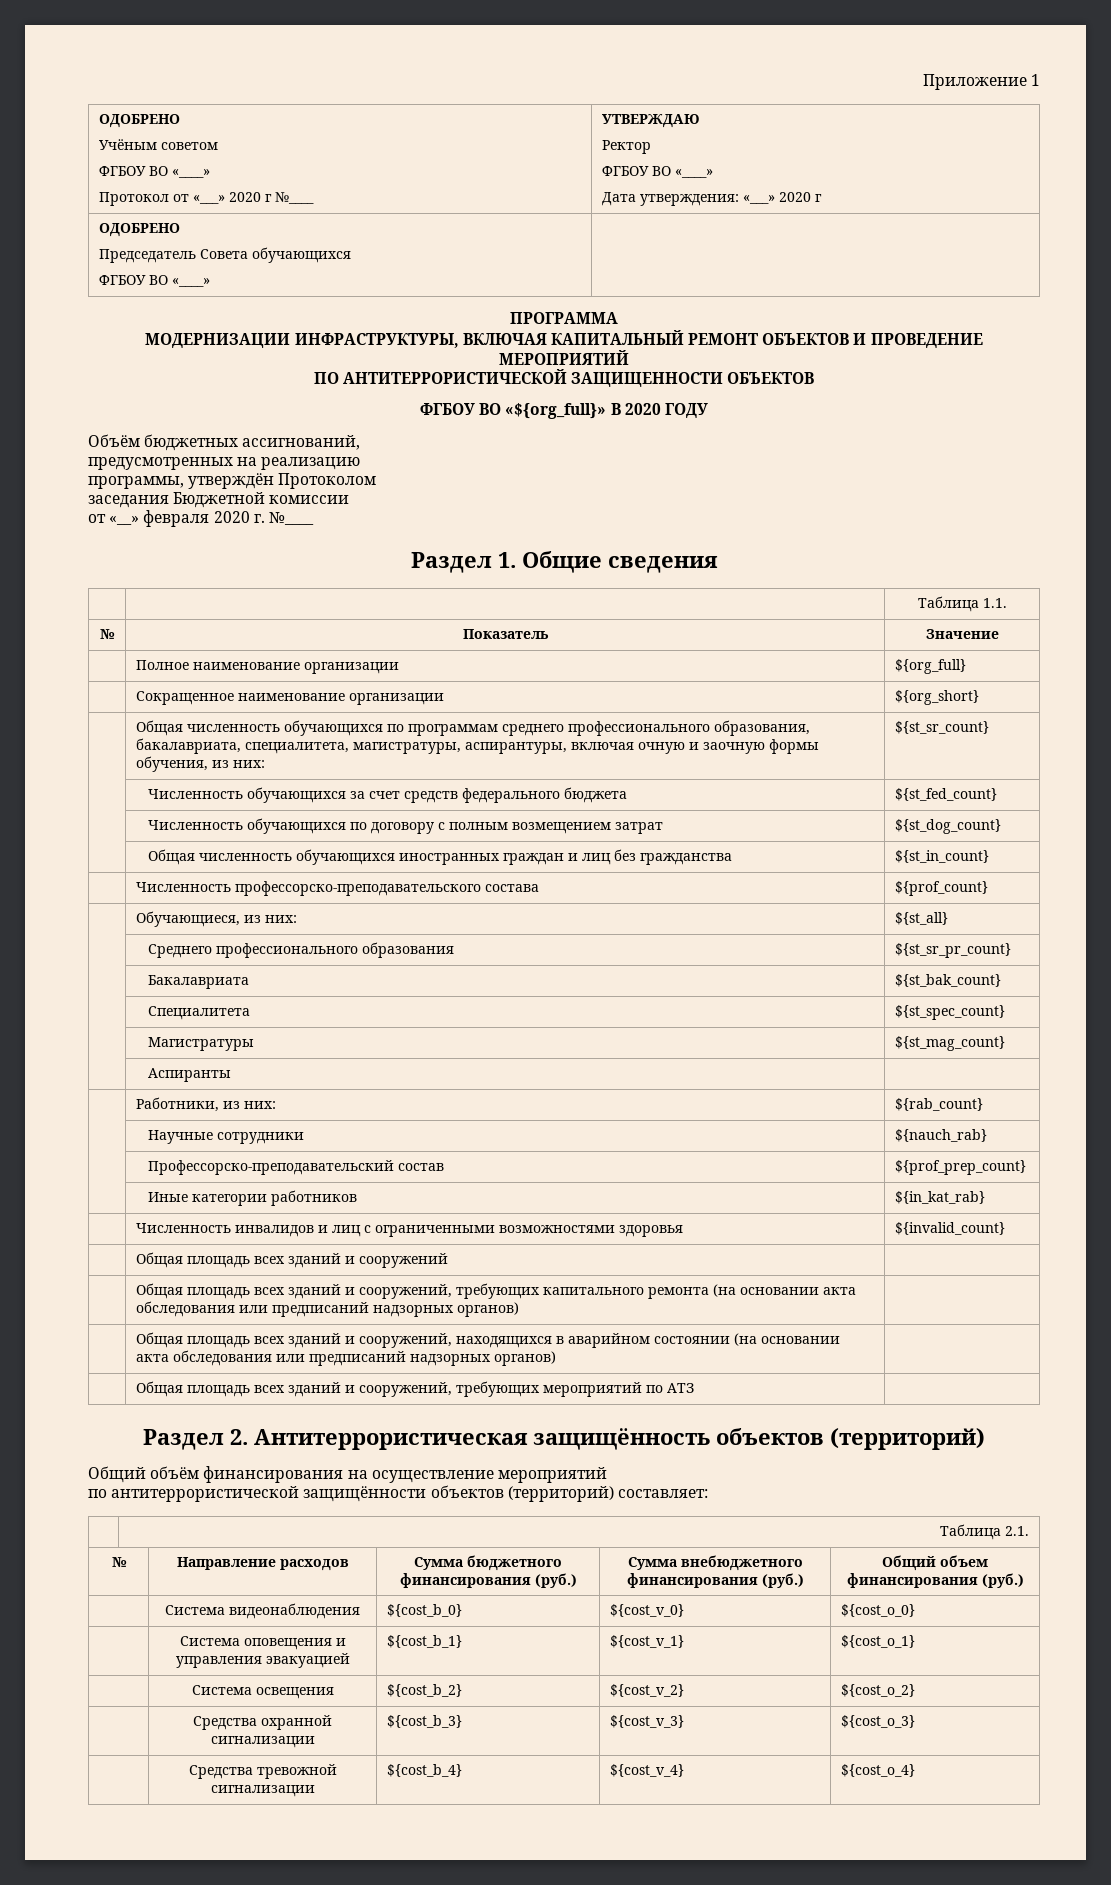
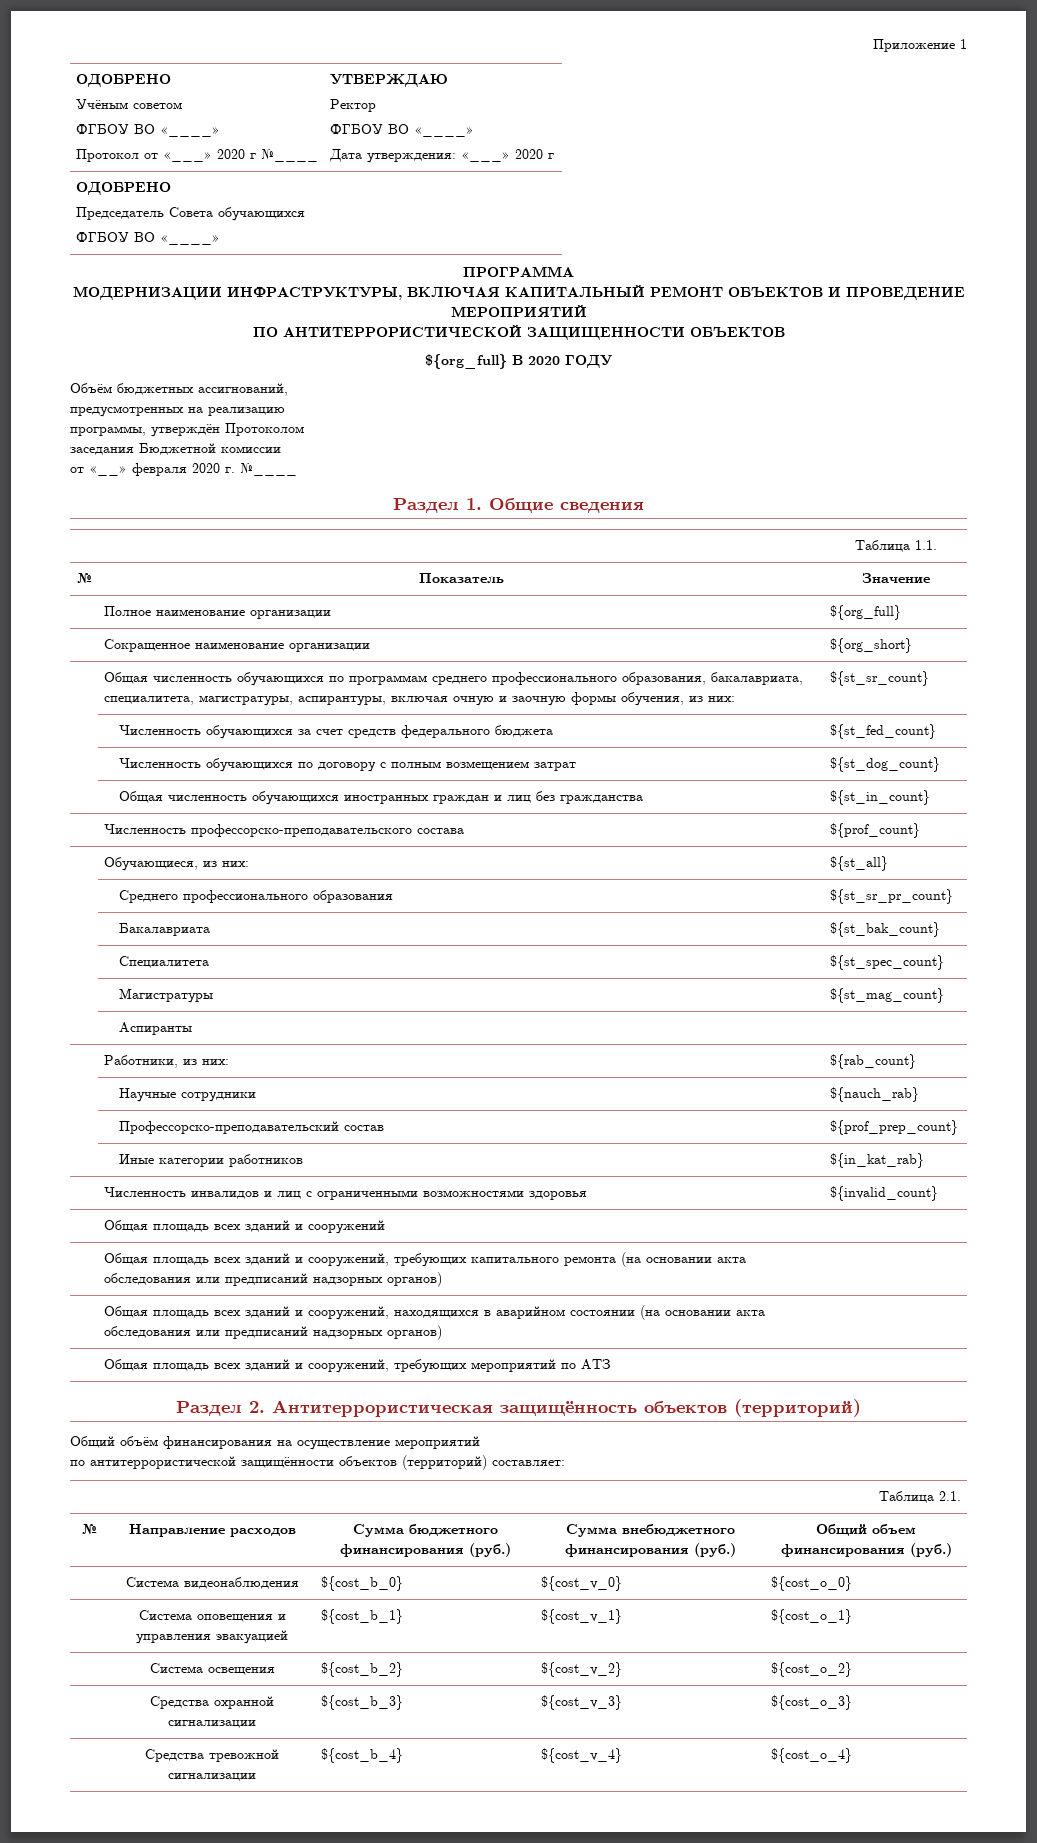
[420,403,607,419] ФГБОУ ВО «${org_full}» -> [425,354,507,369] ${org_full}

